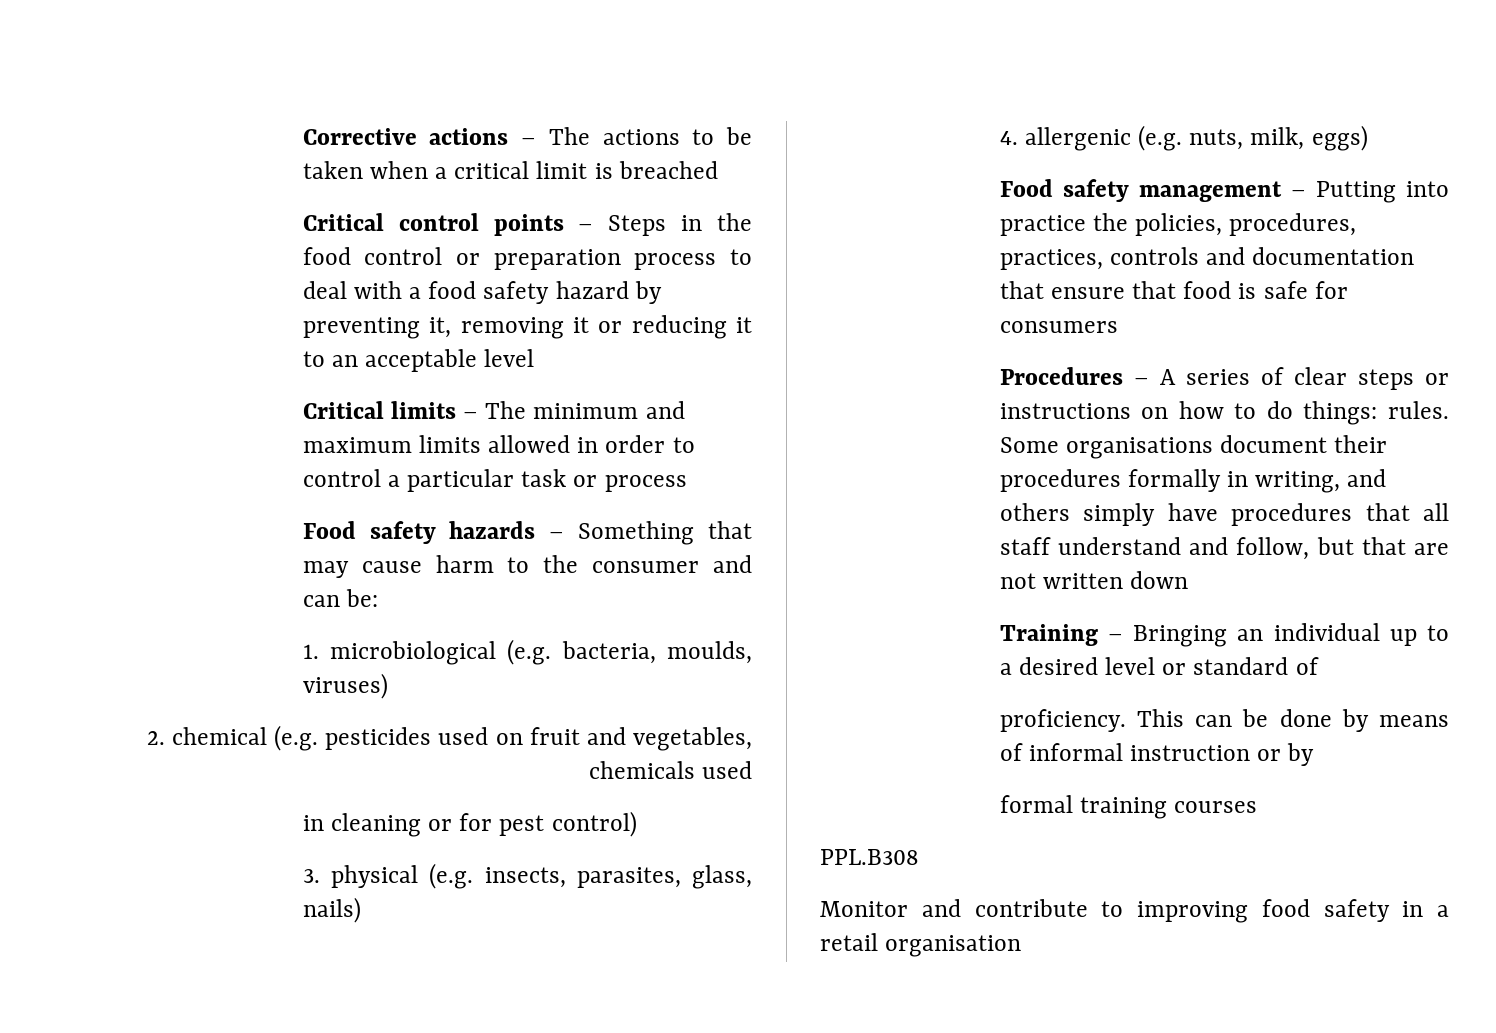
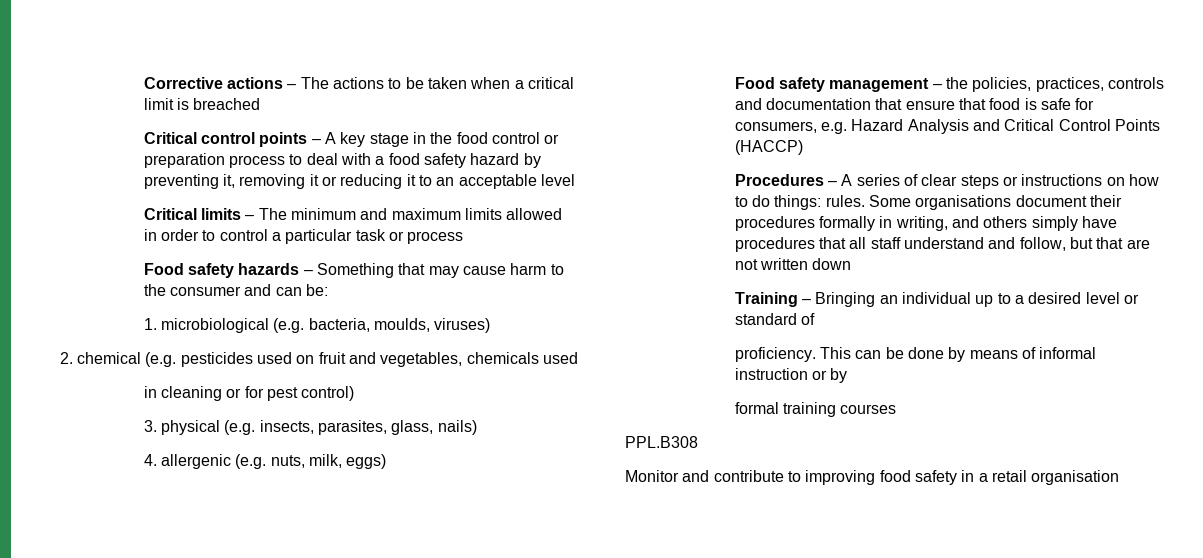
[608,215,667,236] Steps -> [324,132,409,147] A key stage
[1315,181,1449,203] [999,215,1086,236] Putting into practice -> (942, 86) none
[1229,213,1357,236] procedures, -> (1032, 84) none
[999,321,1118,333] consumers -> [734,119,1160,134] [734,140,803,155] consumers, e.g. Hazard Analysis and Critical Control Points (HACCP)

